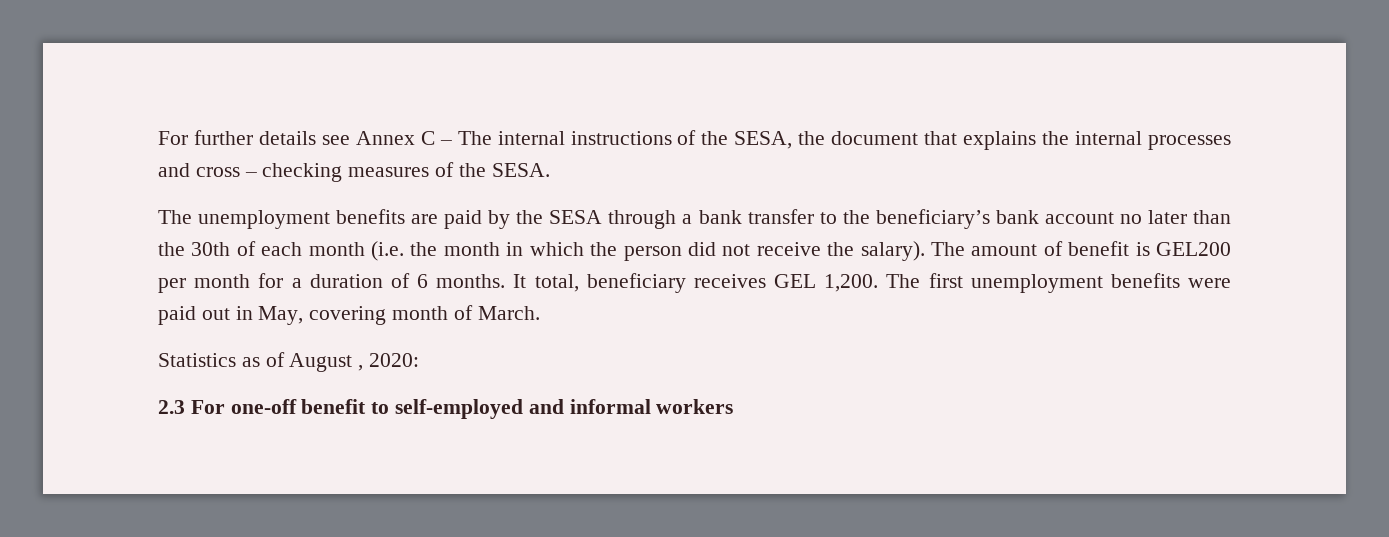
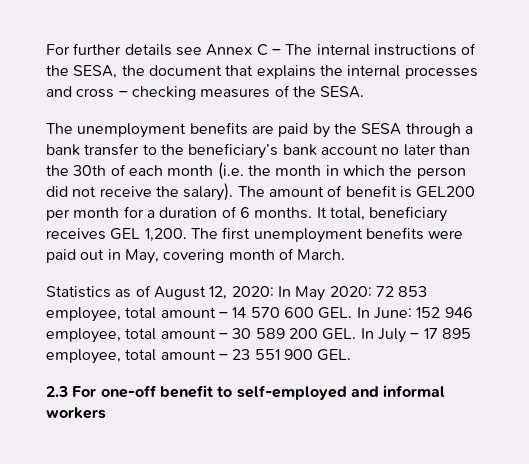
[358,353,420,371] , 2020: -> [209,286,428,301] [46,307,473,322] [46,328,471,343] [46,349,352,364] 12, 2020: In May 2020: 72 853 employee, total amount – 14 570 600 GEL. In June: 152 946 employee, total amount – 30 589 200 GEL. In July – 17 895 employee, total amount – 23 551 900 GEL.

